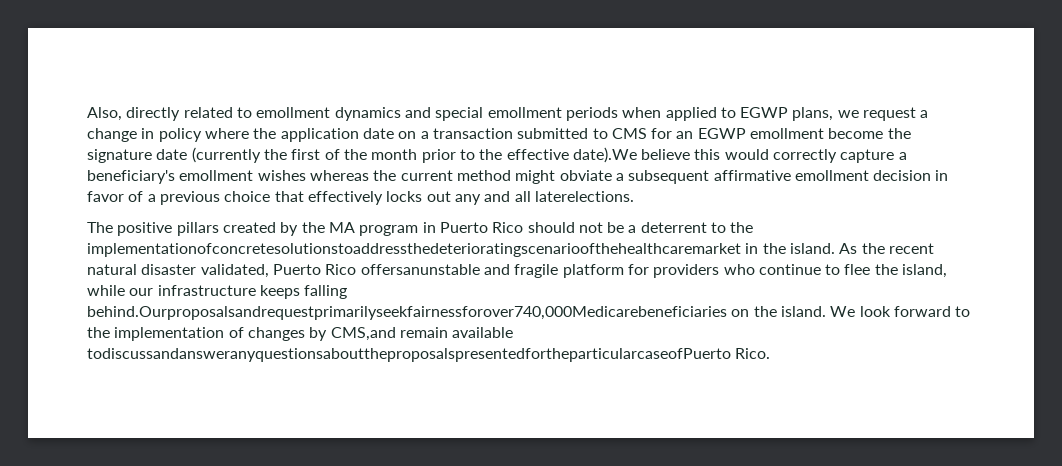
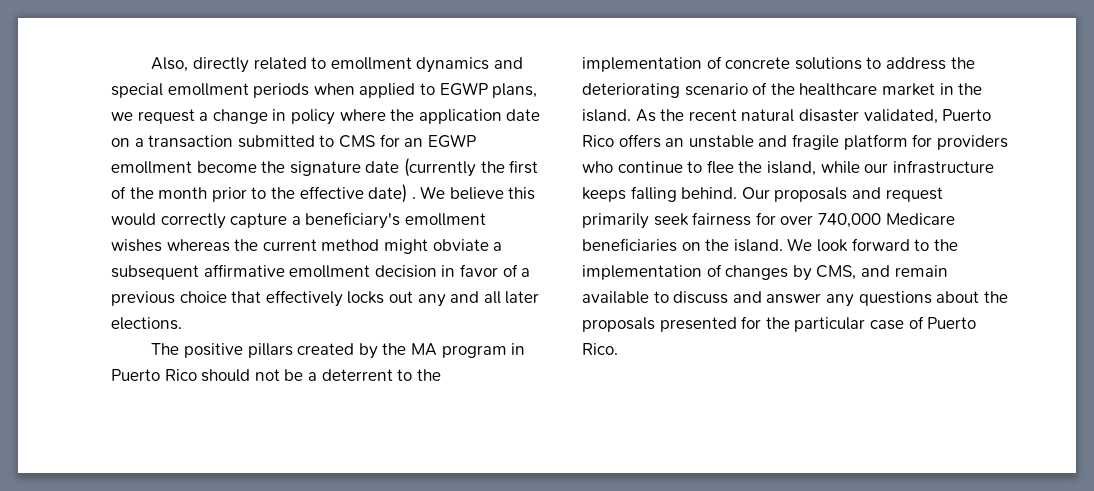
[572,147,637,163] date).We -> [368,184,446,203] date) . We
[534,191,634,202] laterelections. -> [505,291,540,304] [111,317,182,330] later elections.
[87,243,741,257] implementationofconcretesolutionstoaddressthedeterioratingscenarioofthehealthcaremarket -> [582,56,975,72] [582,82,935,98] implementation of concrete solutions to address the deteriorating scenario of the healthcare market
[360,264,480,275] offersanunstable -> [618,134,754,148] offers an unstable
[87,306,727,320] behind.Ourproposalsandrequestprimarilyseekfairnessforover740,000Medicarebeneficiaries -> [681,187,943,202] [582,212,955,229] [582,238,677,252] behind. Our proposals and request primarily seek fairness for over 740,000 Medicare beneficiaries
[330,327,514,341] [87,348,731,362] CMS,and remain available todiscussandansweranyquestionsabouttheproposalspresentedfortheparticularcaseofPuerto -> [816,265,948,280] [582,291,1008,307] [582,316,977,332] CMS, and remain available to discuss and answer any questions about the proposals presented for the particular case of Puerto

